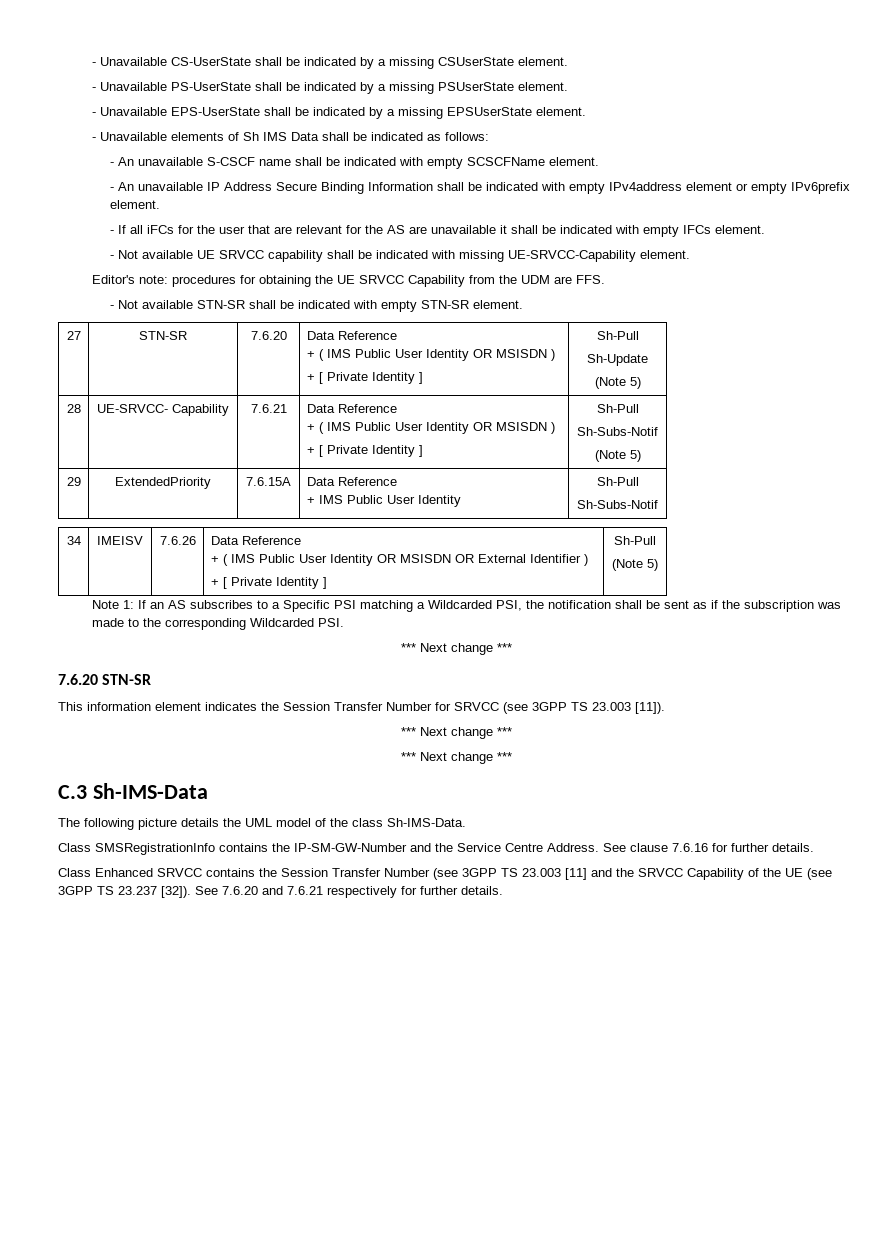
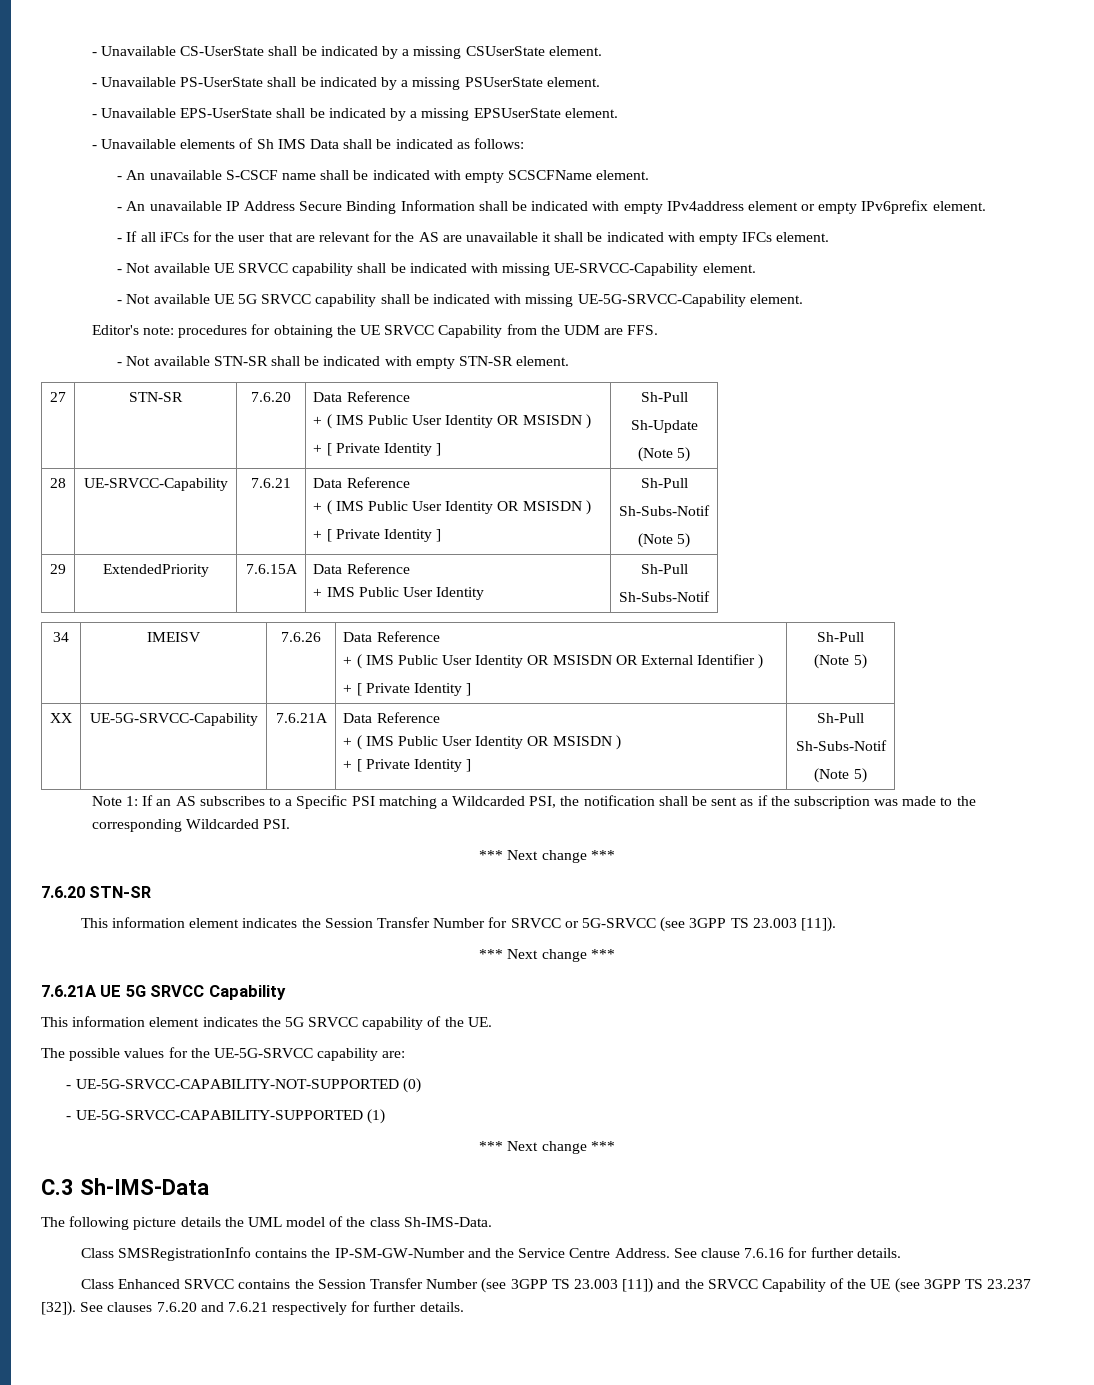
(690, 254) none -> [117,294,803,307] // - Not available UE 5G SRVCC capability shall be indicated with missing UE-5G-SRVCC-Capability element.
[97,404,229,416] UE-SRVCC- Capability -> [83,478,228,491] UE-SRVCC-Capability
(658, 565) none -> [50,713,72,723] [89,713,258,726] [275,713,328,723] [343,712,440,723] [343,735,621,750] [343,759,472,772] [817,713,864,723] [795,740,887,751] [814,768,867,783] // XX | UE-5G-SRVCC-Capability | 7.6.21A | Data Reference // + ( IMS Public User Identity OR MSISDN ) // + [ Private Identity ] | Sh-Pull // Sh-Subs-Notif // (Note 5)
(499, 706) none -> [564,918,656,928] or 5G-SRVCC
(512, 731) none -> [41,985,286,1000] [41,1016,492,1030] [41,1047,406,1061] [66,1078,421,1093] [66,1109,385,1124] // 7.6.21A UE 5G SRVCC Capability // This information element indicates the 5G SRVCC capability of the UE. // The possible values for the UE-5G-SRVCC capability are: // - UE-5G-SRVCC-CAPABILITY-NOT-SUPPORTED (0) // - UE-5G-SRVCC-CAPABILITY-SUPPORTED (1)
[565,868,587,880] [11] -> [622,1278,654,1293] [11])
(218, 890) none -> [107,1302,153,1312] clauses

